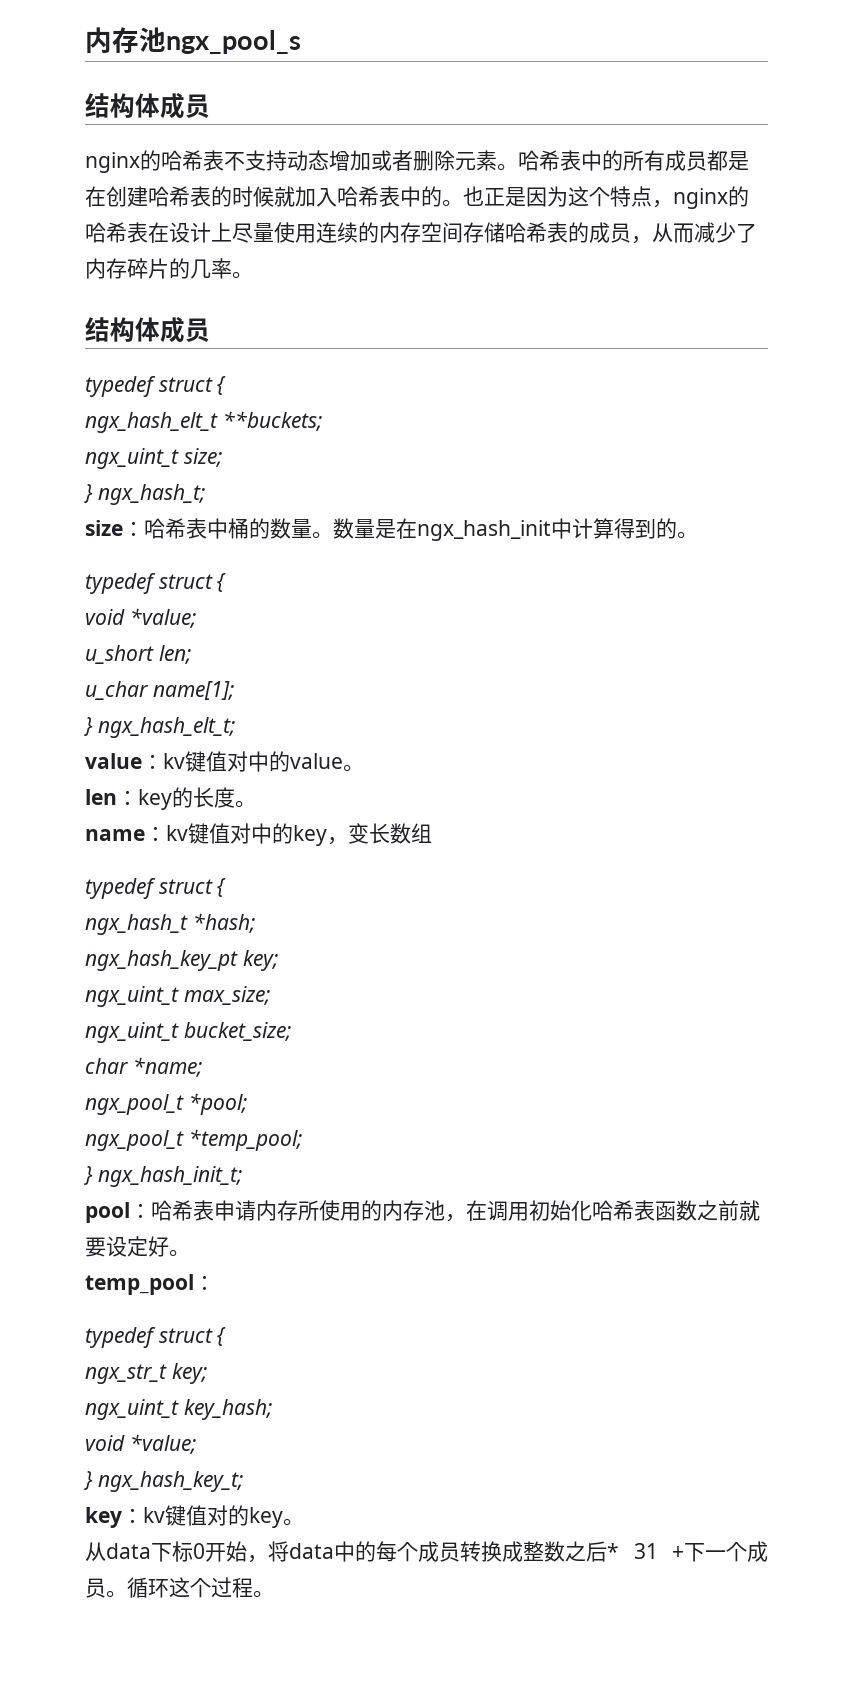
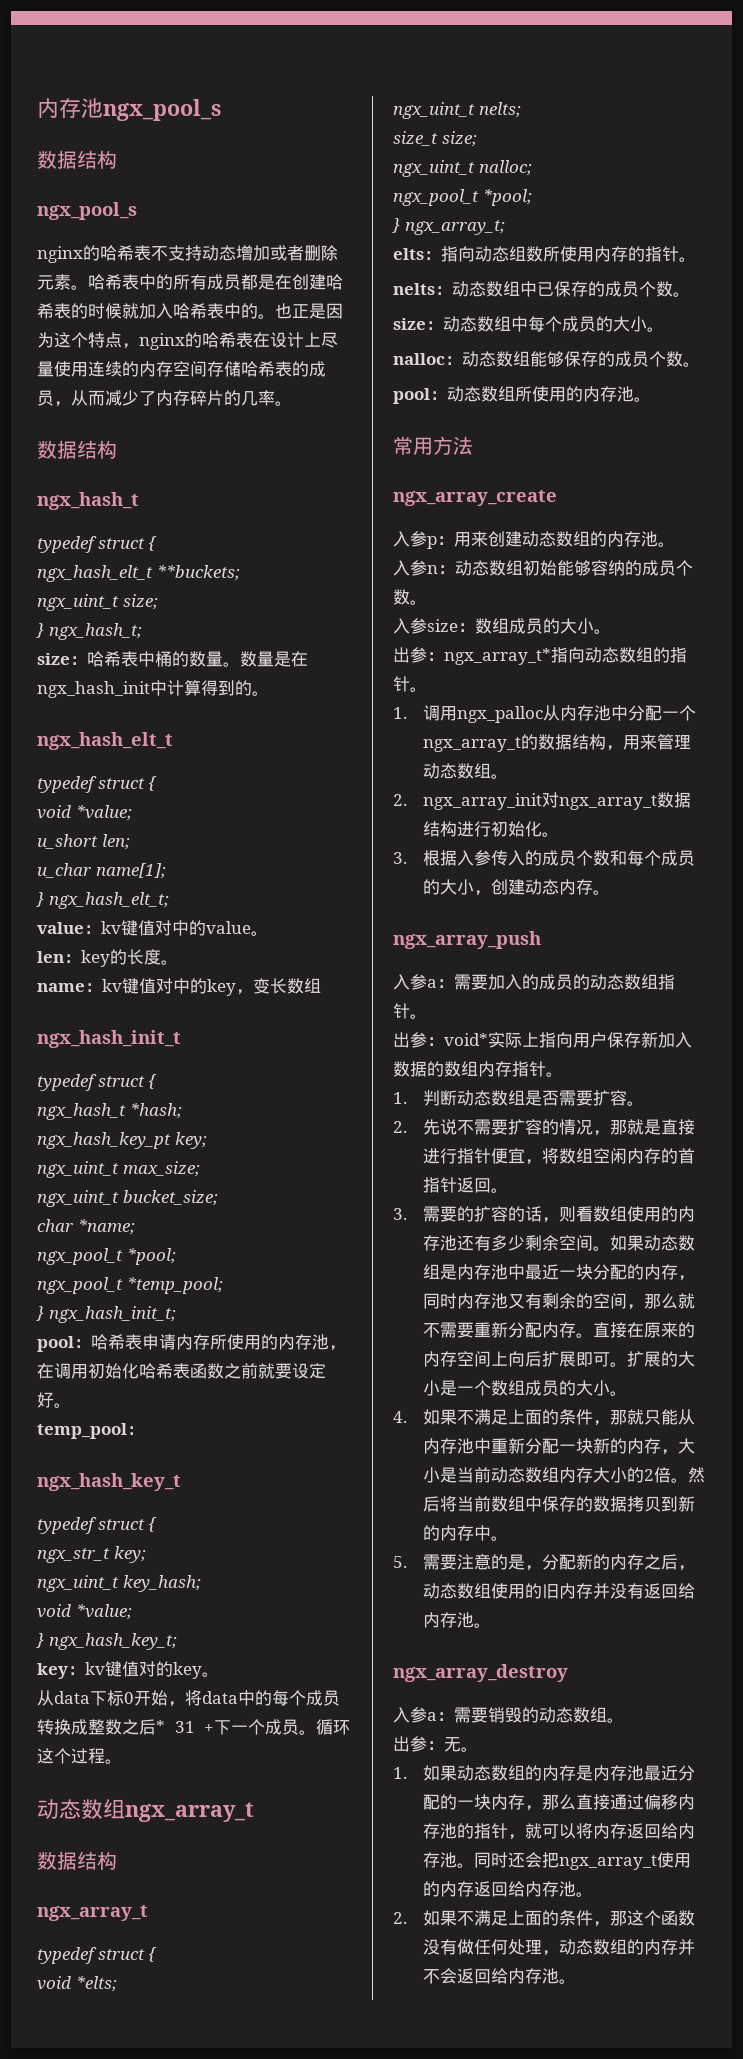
[85,93,210,119] 结构体成员 -> [37,150,117,169] [37,202,137,220] 数据结构 // ngx_pool_s
[85,317,210,343] 结构体成员 -> [37,440,117,459] [37,492,139,510] 数据结构 // ngx_hash_t
(698, 535) none -> [37,732,173,750] // ngx_hash_elt_t
(432, 833) none -> [37,1030,181,1048] // ngx_hash_init_t
(215, 1282) none -> [37,1473,181,1491] // ngx_hash_key_t
(274, 1594) none -> [37,1799,254,1822] [37,1851,117,1870] [37,1905,148,1921] [37,1947,158,1964] [37,1976,117,1992] [393,102,521,119] [393,131,477,147] [393,160,532,177] [393,189,532,206] [392,218,505,235] [393,246,696,262] [393,281,690,297] [393,316,664,332] [393,351,700,367] [393,386,651,404] [393,436,473,455] [393,490,557,506] [393,531,675,549] [393,560,693,576] [393,589,427,605] [393,618,611,634] [393,647,687,665] [393,676,427,692] [393,705,696,723] [422,734,691,752] [422,763,508,779] [393,792,691,810] [422,821,559,837] [393,850,695,866] [422,879,610,896] [393,931,541,949] [393,974,675,990] [393,1003,427,1019] [393,1032,692,1048] [393,1061,563,1077] [393,1090,644,1106] [393,1119,695,1136] [422,1148,695,1165] [422,1177,508,1193] [393,1206,695,1223] [422,1235,695,1251] [422,1264,695,1281] [422,1293,695,1310] [422,1322,695,1338] [422,1351,695,1367] [422,1380,627,1396] [393,1409,695,1426] [422,1438,695,1455] [422,1467,705,1483] [422,1496,695,1512] [422,1525,508,1541] [393,1554,695,1571] [422,1583,695,1599] [422,1612,491,1628] [393,1664,568,1682] [393,1707,624,1723] [393,1736,478,1752] [393,1765,695,1781] [422,1794,695,1811] [422,1823,695,1840] [422,1852,691,1870] [422,1881,593,1897] [393,1910,695,1927] [422,1939,695,1956] [422,1968,576,1984] // 动态数组ngx_array_t // 数据结构 // ngx_array_t // typedef struct { // void *elts; // ngx_uint_t nelts; // size_t size; // ngx_uint_t nalloc; // ngx_pool_t *pool; // } ngx_array_t; // elts：指向动态组数所使用内存的指针。 // nelts：动态数组中已保存的成员个数。 // size：动态数组中每个成员的大小。 // nalloc：动态数组能够保存的成员个数。 // pool：动态数组所使用的内存池。 // 常用方法 // ngx_array_create // 入参p：用来创建动态数组的内存池。 // 入参n：动态数组初始能够容纳的成员个数。 // 入参size：数组成员的大小。 // 出参：ngx_array_t*指向动态数组的指针。 // 1.调用ngx_palloc从内存池中分配一个ngx_array_t的数据结构，用来管理动态数组。 // 2. ngx_array_init对ngx_array_t数据结构进行初始化。 // 3.根据入参传入的成员个数和每个成员的大小，创建动态内存。 // ngx_array_push // 入参a：需要加入的成员的动态数组指针。 // 出参：void*实际上指向用户保存新加入数据的数组内存指针。 // 1.判断动态数组是否需要扩容。 // 2.先说不需要扩容的情况，那就是直接进行指针便宜，将数组空闲内存的首指针返回。 // 3.需要的扩容的话，则看数组使用的内存池还有多少剩余空间。如果动态数组是内存池中最近一块分配的内存，同时内存池又有剩余的空间，那么就不需要重新分配内存。直接在原来的内存空间上向后扩展即可。扩展的大小是一个数组成员的大小。 // 4.如果不满足上面的条件，那就只能从内存池中重新分配一块新的内存，大小是当前动态数组内存大小的2倍。然后将当前数组中保存的数据拷贝到新的内存中。 // 5.需要注意的是，分配新的内存之后，动态数组使用的旧内存并没有返回给内存池。 // ngx_array_destroy // 入参a：需要销毁的动态数组。 // 出参：无。 // 1.如果动态数组的内存是内存池最近分配的一块内存，那么直接通过偏移内存池的指针，就可以将内存返回给内存池。同时还会把ngx_array_t使用的内存返回给内存池。 // 2.如果不满足上面的条件，那这个函数没有做任何处理，动态数组的内存并不会返回给内存池。

